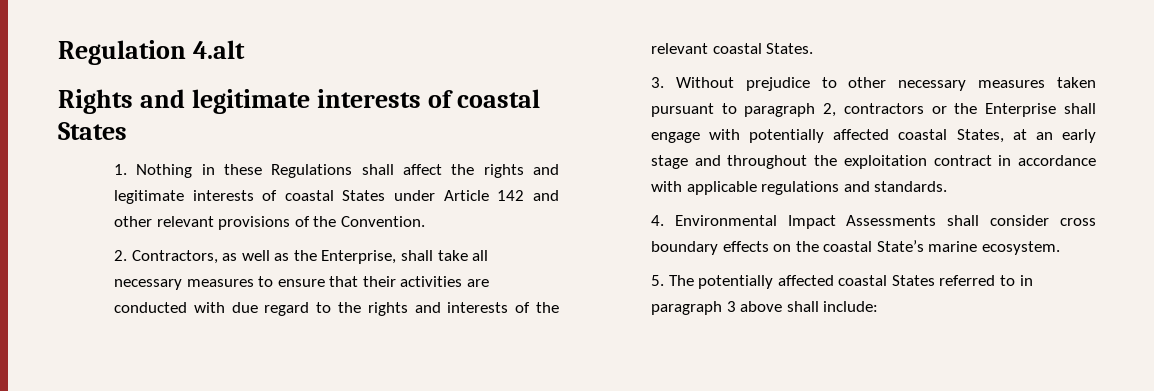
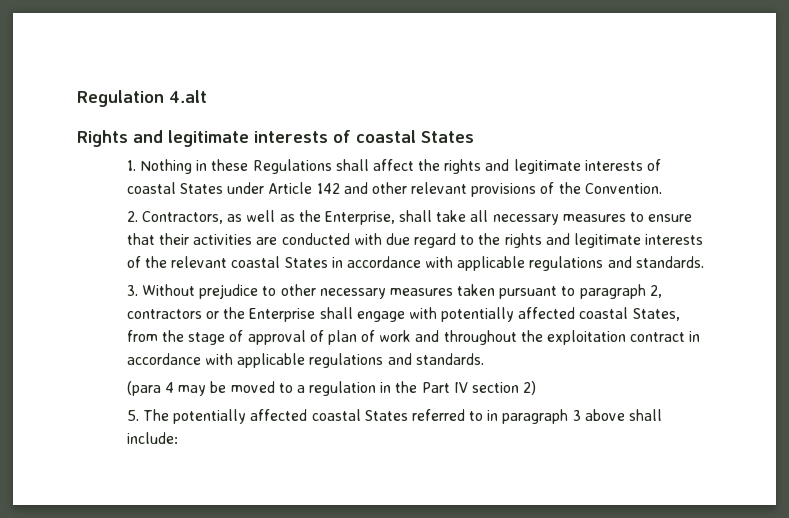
(441, 307) none -> [573,233,641,248] legitimate
[766,43,814,54] States. -> [284,256,704,271] States in accordance with applicable regulations and standards.
[1012,129,1096,143] [650,155,688,169] at an early stage -> [126,330,412,345] from the stage of approval of plan of work
[650,215,1096,229] [650,240,1061,255] 4. Environmental Impact Assessments shall consider cross boundary effects on the coastal State’s marine ecosystem. -> [126,381,537,396] (para 4 may be moved to a regulation in the Part IV section 2)

